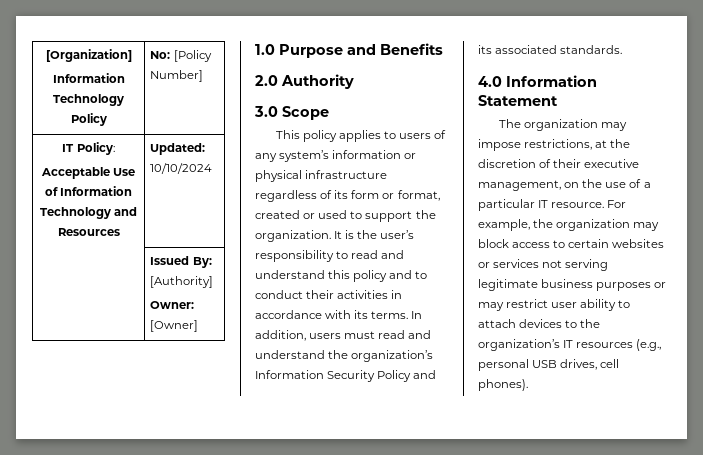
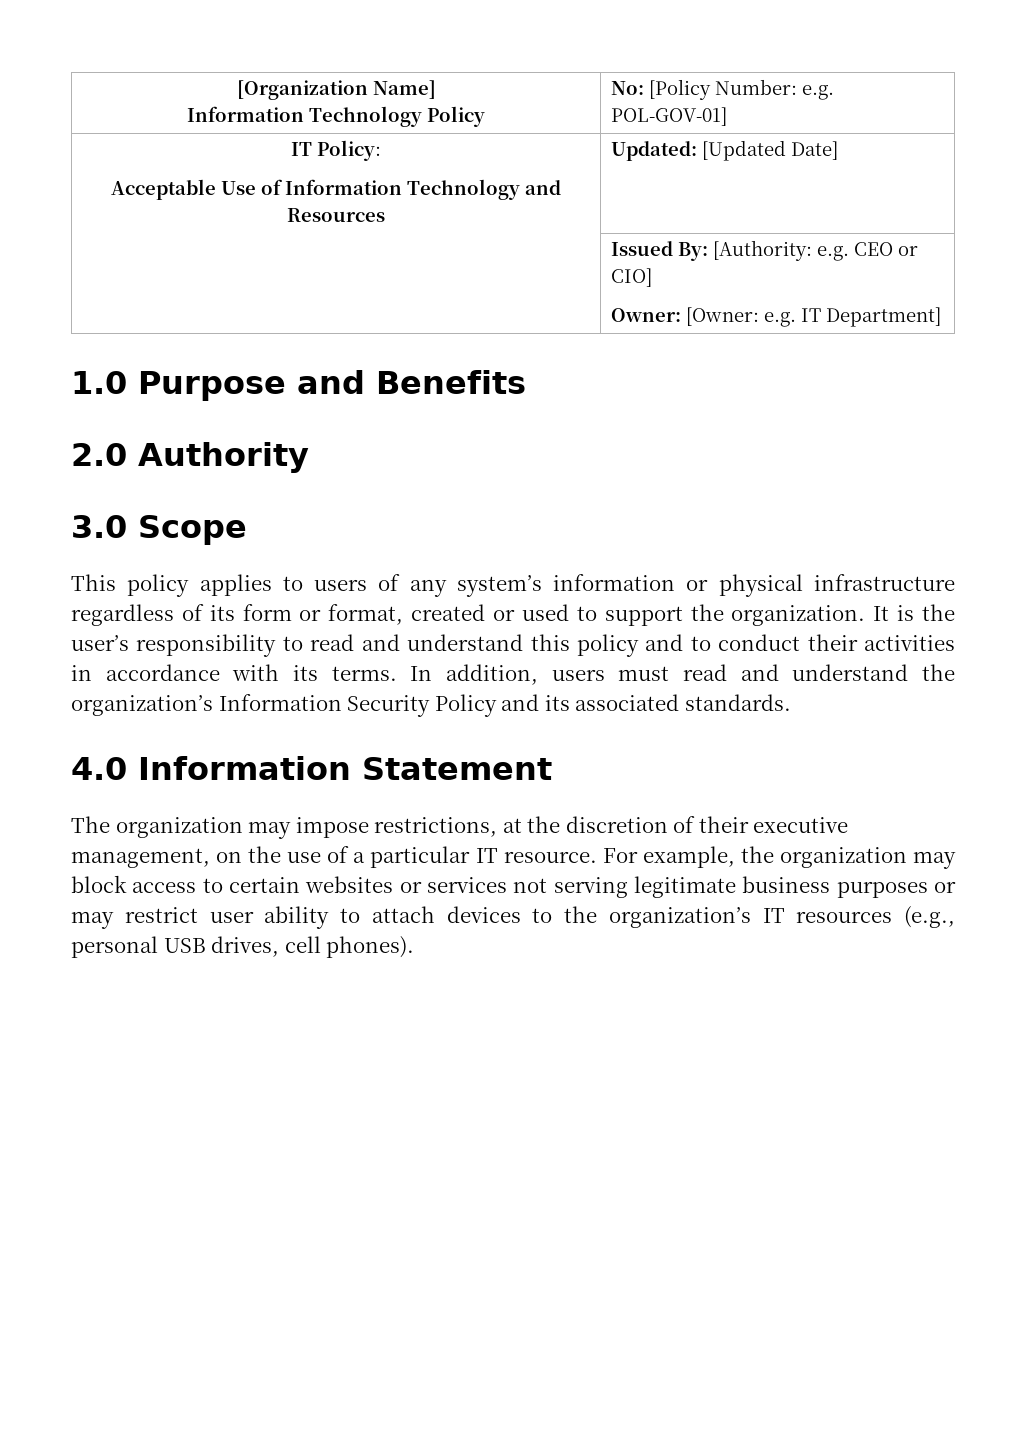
[45,49,132,62] [Organization] -> [236,80,436,100] [Organization Name]
[150,70,204,82] Number] -> [714,79,834,100] [610,107,727,126] Number: e.g. POL-GOV-01]
[150,163,213,174] 10/10/2024 -> [701,140,838,161] [Updated Date]
[150,276,214,288] [150,301,195,309] [150,320,199,332] [Authority] // Owner: [Owner] -> [712,240,918,261] [610,268,652,287] [610,307,941,327] [Authority: e.g. CEO or CIO] // Owner: [Owner: e.g. IT Department]

